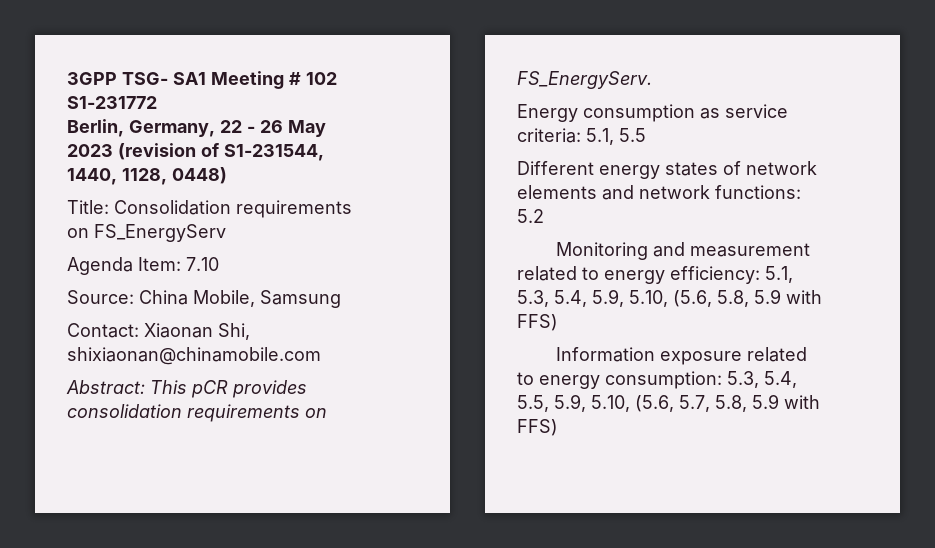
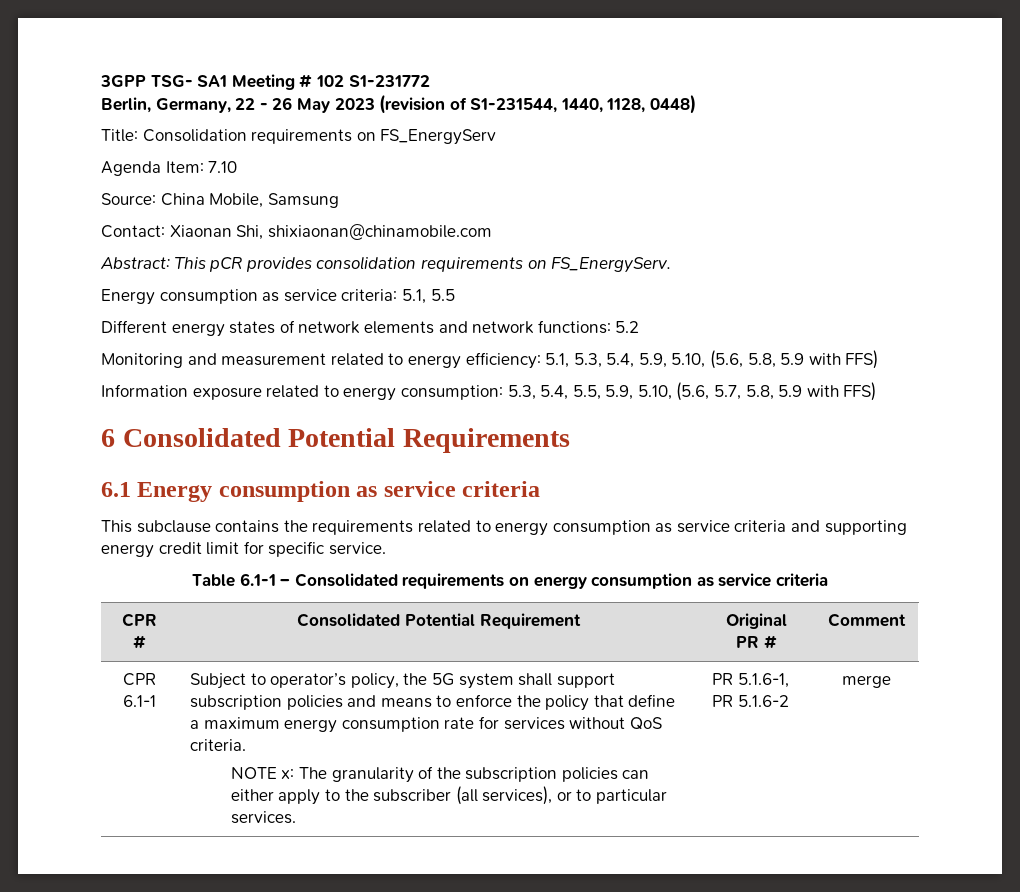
(558, 427) none -> [101,428,570,453] [101,481,541,502] [101,520,907,536] [101,541,386,558] [192,573,828,589] [122,613,157,627] [133,635,146,649] [297,613,581,629] [726,613,787,629] [736,635,777,649] [827,613,906,627] [123,673,156,686] [123,695,156,707] [190,673,615,689] [190,694,676,711] [190,716,662,733] [190,739,247,751] [230,766,650,783] [230,786,668,805] [230,811,296,824] [712,673,789,688] [712,695,789,707] [841,675,891,688] // 6 Consolidated Potential Requirements // 6.1 Energy consumption as service criteria // This subclause contains the requirements related to energy consumption as service criteria and supporting energy credit limit for specific service. // Table 6.1-1 – Consolidated requirements on energy consumption as service criteria // CPR # | Consolidated Potential Requirement | Original PR # | Comment // CPR 6.1-1 | Subject to operator’s policy, the 5G system shall support subscription policies and means to enforce the policy that define a maximum energy consumption rate for services without QoS criteria. // NOTE x: The granularity of the subscription policies can either apply to the subscriber (all services), or to particular services. | PR 5.1.6-1, PR 5.1.6-2 | merge

